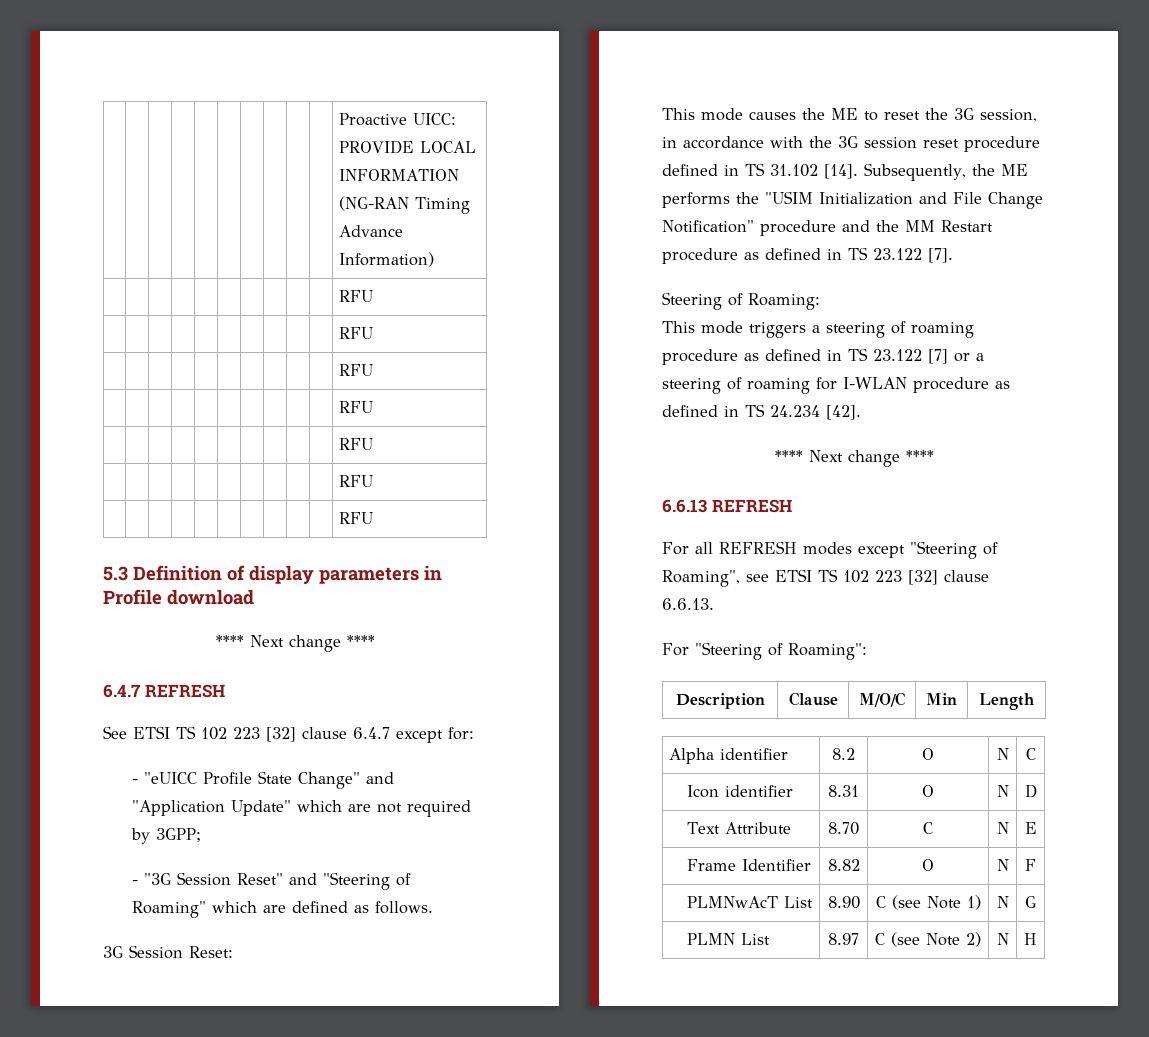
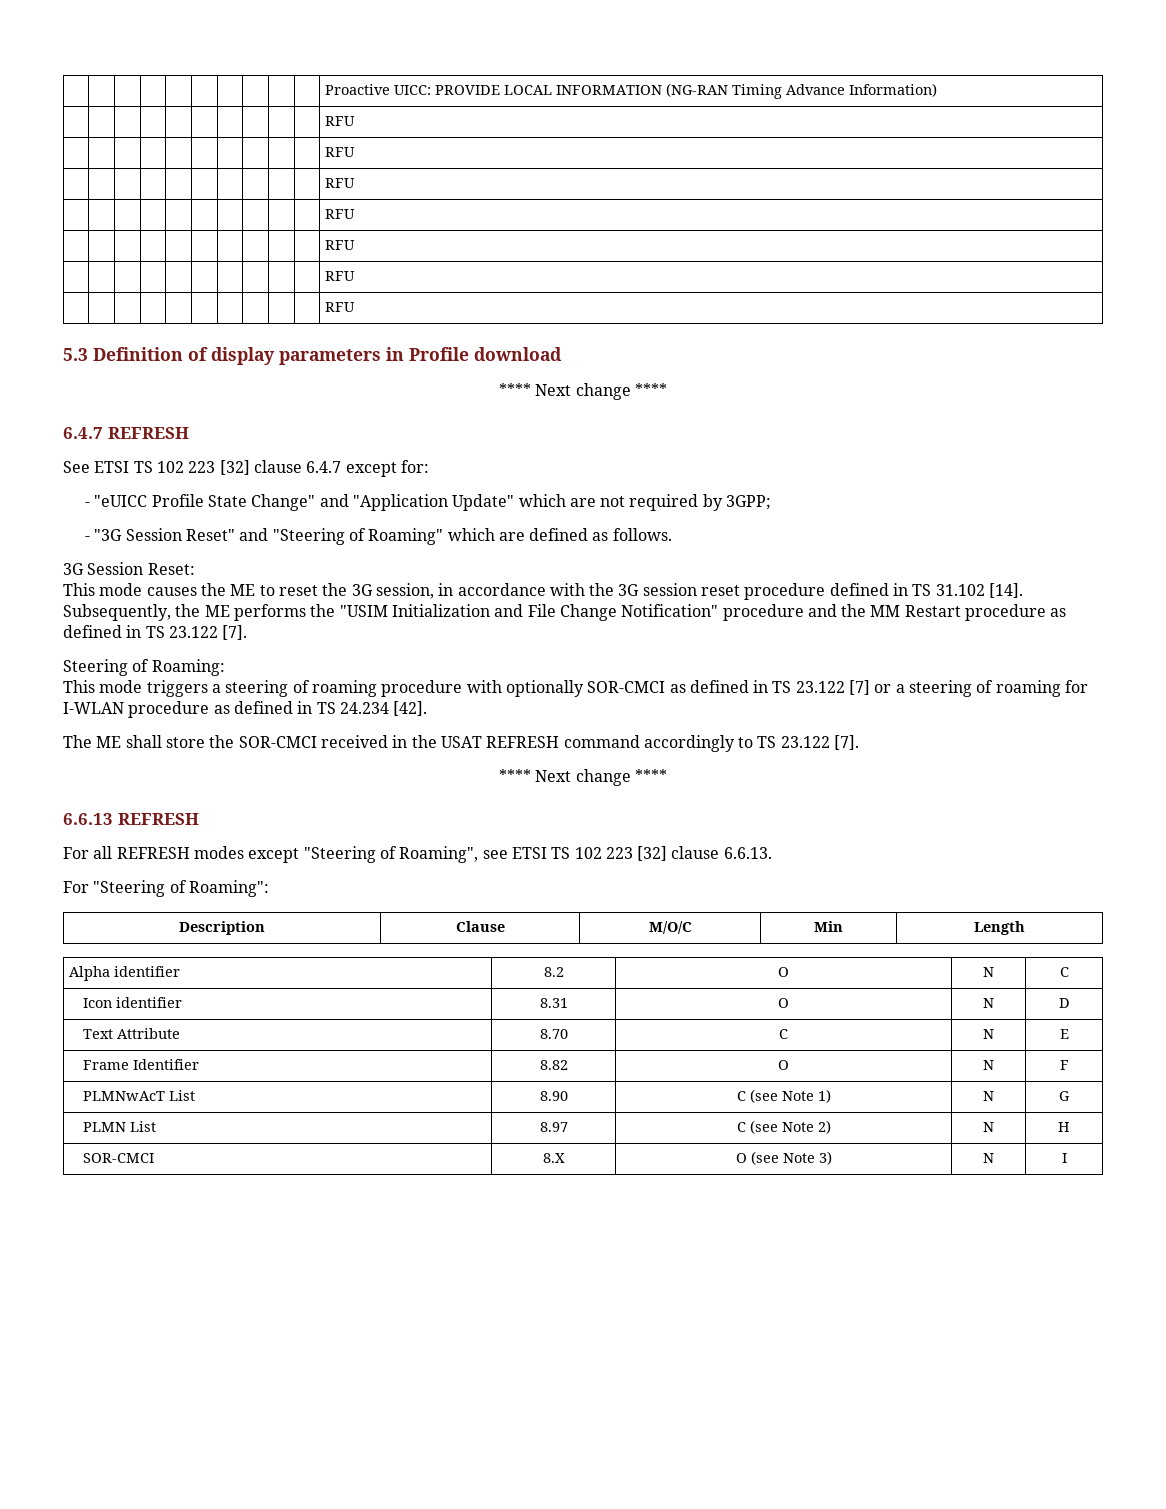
(738, 357) none -> [466,680,666,697] with optionally SOR-CMCI
(861, 412) none -> [63,735,860,752] // The ME shall store the SOR-CMCI received in the USAT REFRESH command accordingly to TS 23.122 [7].
(1037, 939) none -> [82,1153,154,1163] [542,1153,565,1163] [735,1151,832,1165] [983,1153,994,1163] [1061,1153,1067,1163] // SOR-CMCI | 8.X | O (see Note 3) | N | I

